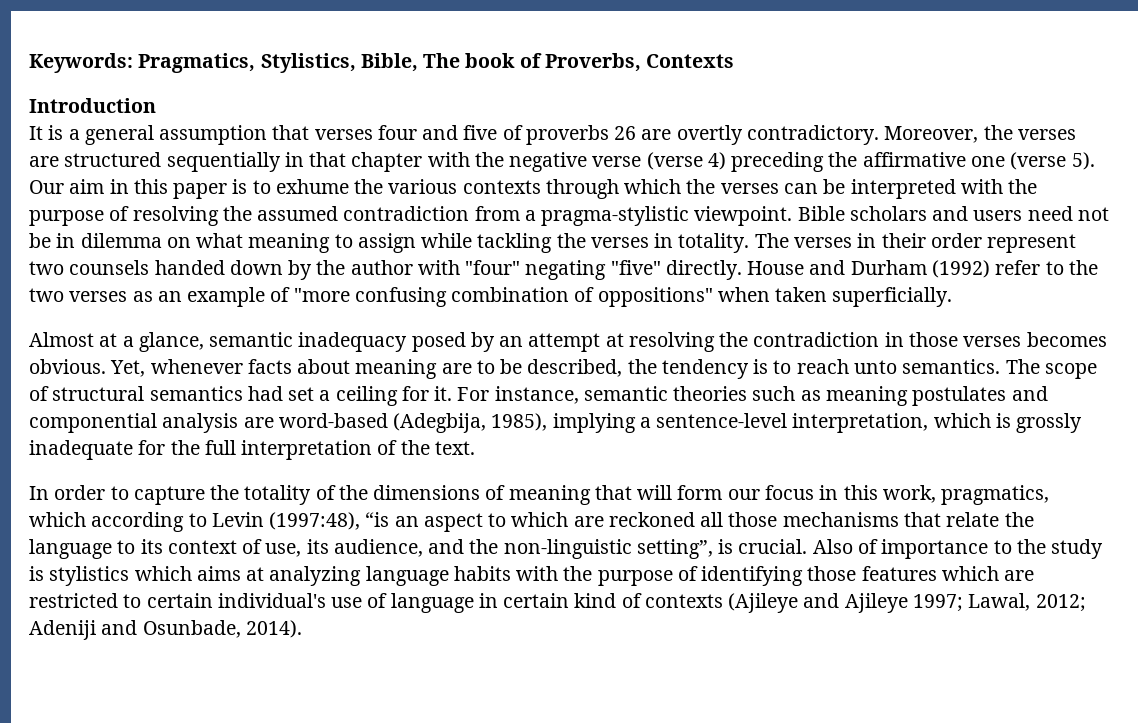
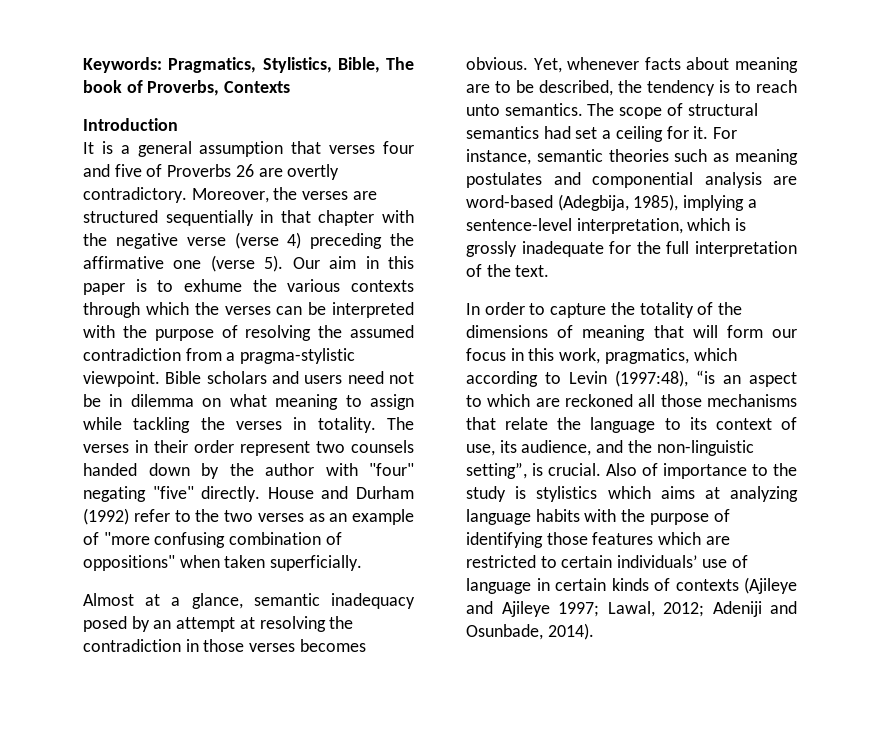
[525,125,609,145] proverbs -> [167,164,232,177] Proverbs
[217,593,326,608] individual's -> [617,555,698,568] individuals’
[574,593,617,608] kind -> [611,578,649,591] kinds

